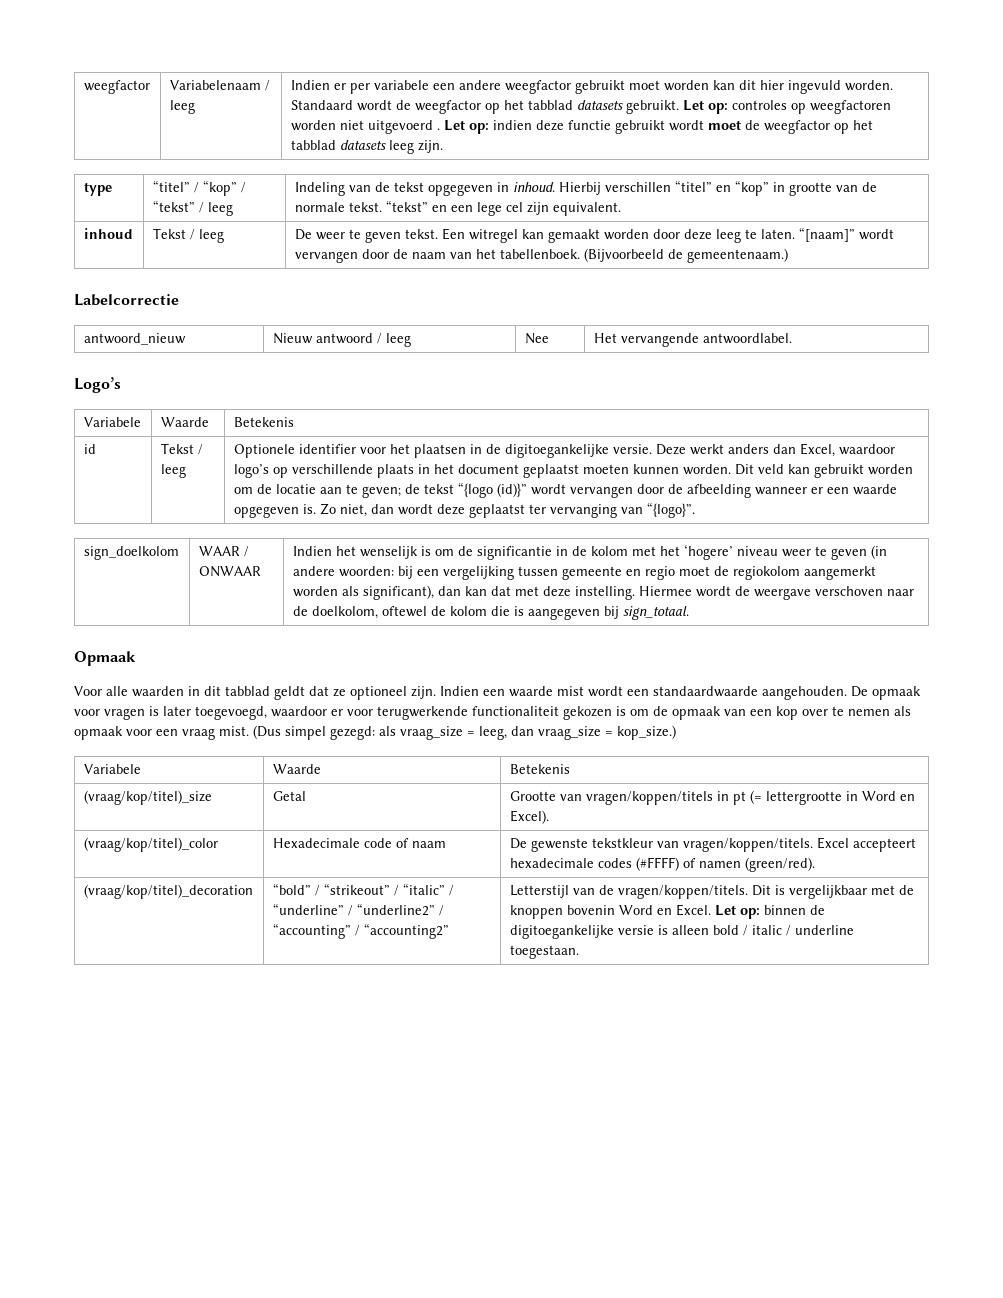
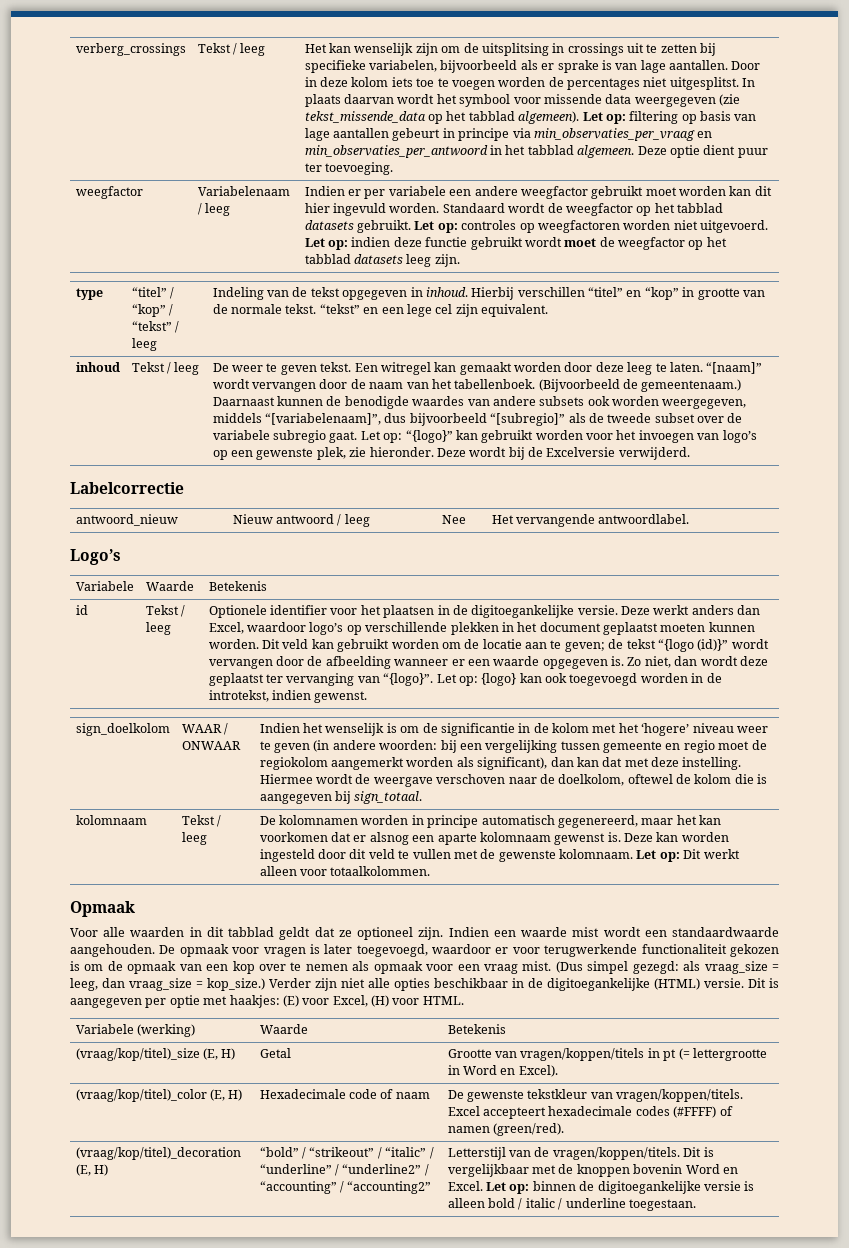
(83, 87) none -> [75,43,186,56] [197,43,266,56] [304,43,717,56] [304,60,761,73] [304,77,756,90] [304,94,741,107] [304,111,757,124] [304,128,713,141] [304,145,768,158] [304,162,394,175] verberg_crossings | Tekst / leeg | Het kan wenselijk zijn om de uitsplitsing in crossings uit te zetten bij specifieke variabelen, bijvoorbeeld als er sprake is van lage aantallen. Door in deze kolom iets toe te voegen worden de percentages niet uitgesplitst. In plaats daarvan wordt het symbool voor missende data weergegeven (zie tekst_missende_data op het tabblad algemeen). Let op: filtering op basis van lage aantallen gebeurt in principe via min_observaties_per_vraag en min_observaties_per_antwoord in het tabblad algemeen. Deze optie dient puur ter toevoeging. //
[367,120,440,134] uitgevoerd . -> [700,220,769,233] uitgevoerd.
(788, 255) none -> [212,396,747,409] [212,413,743,426] [212,430,757,443] [212,447,690,460] Daarnaast kunnen de benodigde waardes van andere subsets ook worden weergegeven, middels “[variabelenaam]”, dus bijvoorbeeld “[subregio]” als de tweede subset over de variabele subregio gaat. Let op: “{logo}” kan gebruikt worden voor het invoegen van logo’s op een gewenste plek, zie hieronder. Deze wordt bij de Excelversie verwijderd.
[376,464,414,478] plaats -> [450,622,499,635] plekken
(695, 510) none -> [436,673,722,686] [208,690,368,703] Let op: {logo} kan ook toegevoegd worden in de introtekst, indien gewenst.
(689, 613) none -> [75,815,147,825] [181,815,222,827] [181,832,207,845] [259,815,722,828] [259,832,729,845] [259,849,740,862] [259,866,431,876] // kolomnaam | Tekst / leeg | De kolomnamen worden in principe automatisch gegenereerd, maar het kan voorkomen dat er alsnog een aparte kolomnaam gewenst is. Deze kan worden ingesteld door dit veld te vullen met de gewenste kolomnaam. Let op: Dit werkt alleen voor totaalkolommen.
[83,764,141,774] // Variabele -> [269,978,779,991] [70,995,464,1008] [75,1024,196,1037] Verder zijn niet alle opties beschikbaar in de digitoegankelijke (HTML) versie. Dit is aangegeven per optie met haakjes: (E) voor Excel, (H) voor HTML. // Variabele (werking)
(212, 797) none -> [203,1048,236,1060] (E, H)
(218, 844) none -> [210,1089,243,1101] (E, H)
(253, 891) none -> [75,1164,109,1176] (E, H)

